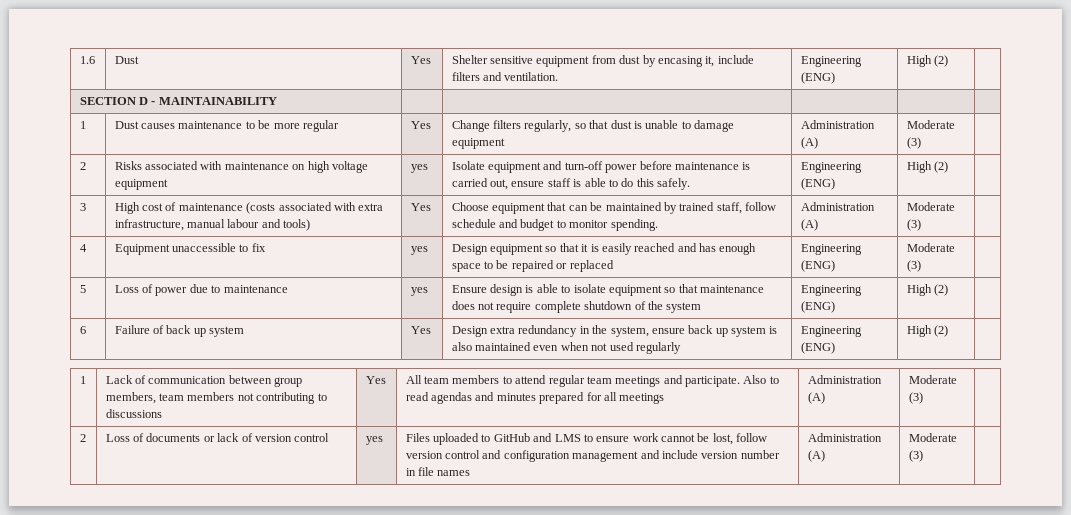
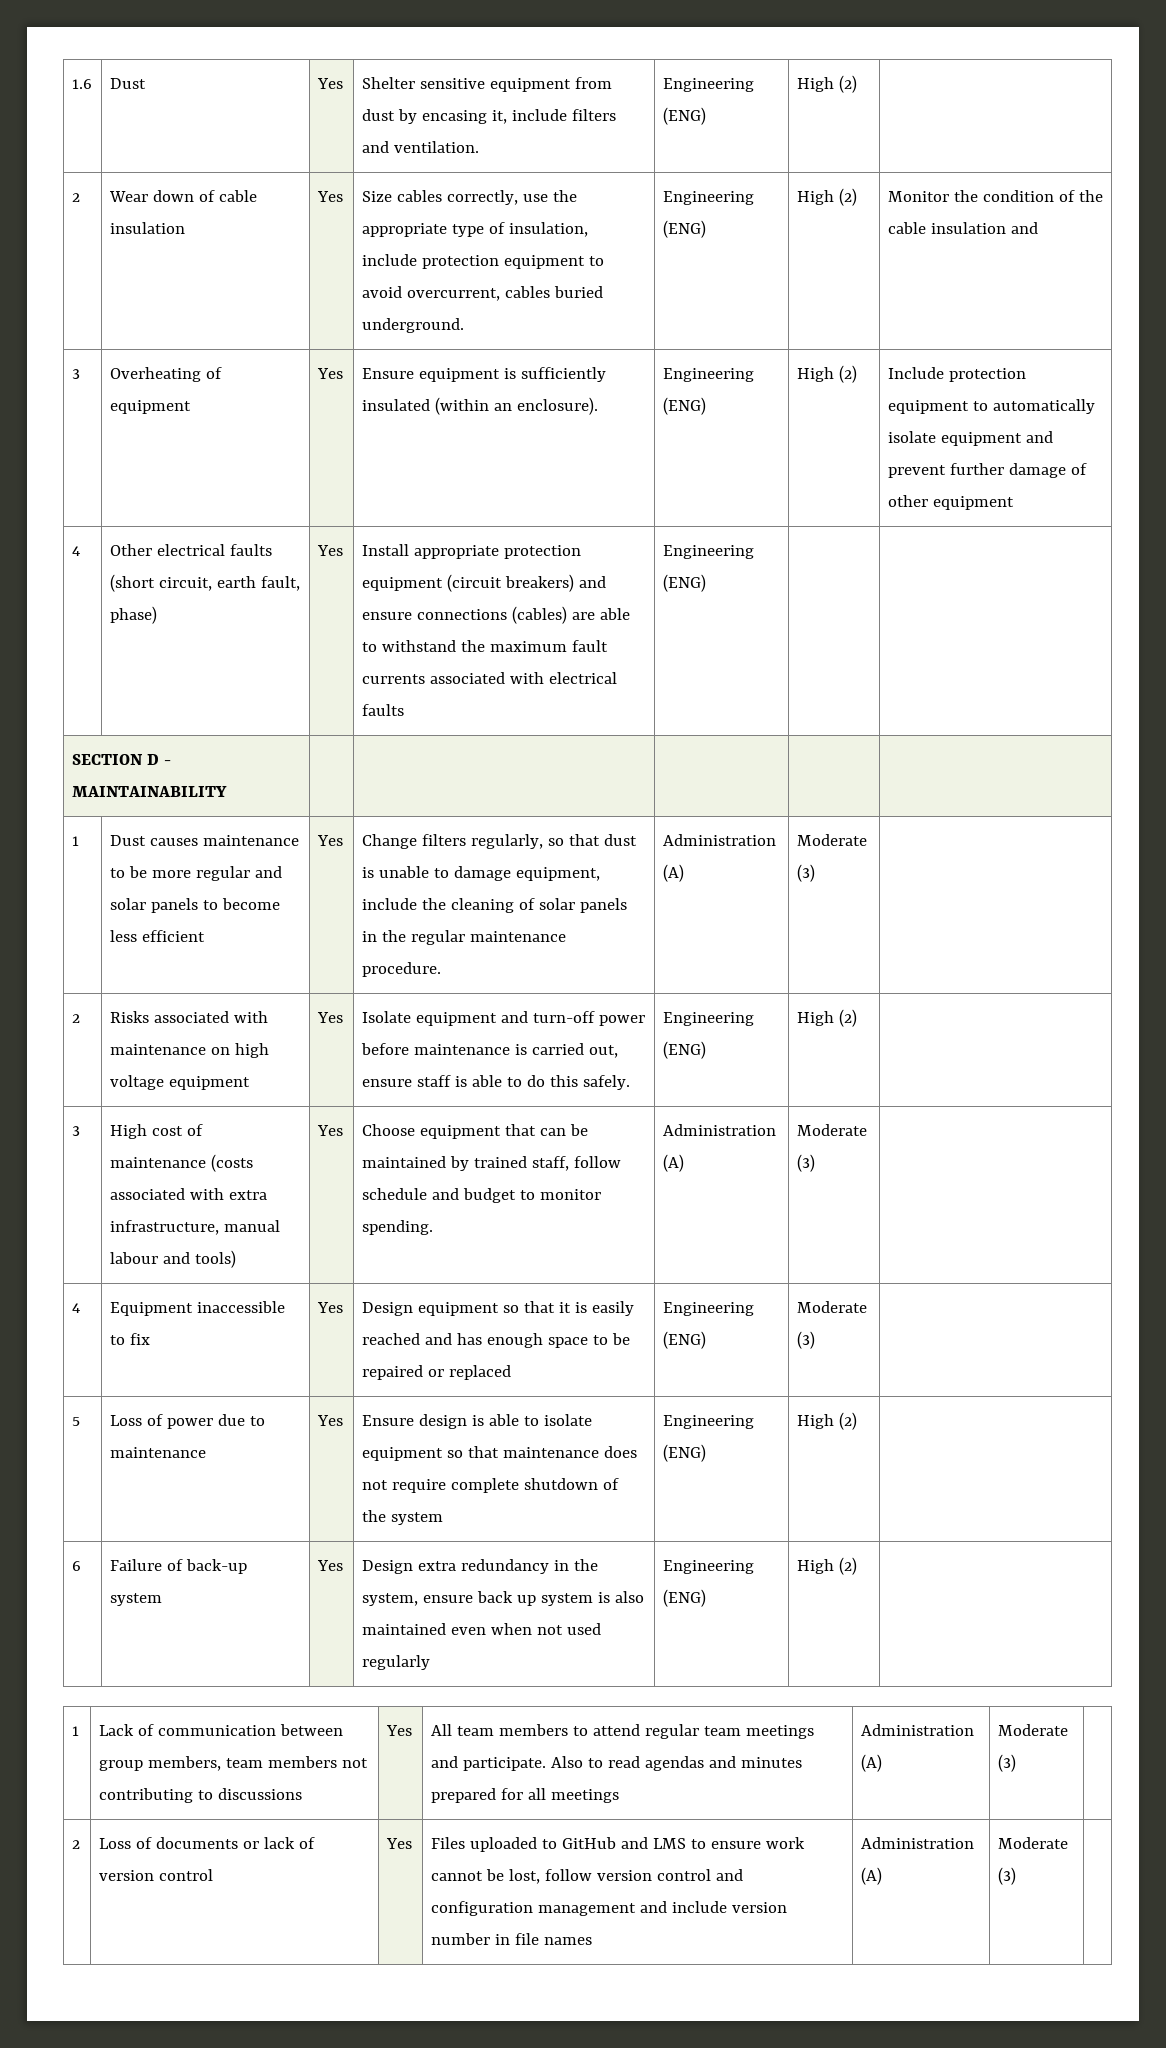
(949, 61) none -> [71,193,80,202] [108,190,257,202] [109,222,185,234] [316,191,343,202] [361,190,577,205] [361,222,588,237] [361,254,604,269] [361,286,603,301] [361,318,464,333] [662,191,754,205] [662,220,706,238] [796,188,857,206] [887,190,1103,202] [887,222,1038,234] [71,369,80,379] [109,367,222,382] [109,400,191,414] [316,368,343,379] [361,367,606,382] [361,397,598,415] [662,368,754,382] [662,397,706,415] [796,365,857,383] [887,367,1026,382] [887,399,1095,414] [887,431,1053,446] [887,463,1087,478] [887,495,1014,510] [71,546,80,556] [109,544,272,556] [109,574,300,592] [109,606,157,624] [316,545,343,556] [361,544,581,559] [361,574,606,592] [361,606,630,624] [361,640,608,652] [361,672,617,684] [361,704,404,716] [662,545,754,559] [662,574,706,592] // 2 | Wear down of cable insulation | Yes | Size cables correctly, use the appropriate type of insulation, include protection equipment to avoid overcurrent, cables buried underground. | Engineering (ENG) | High (2) | Monitor the condition of the cable insulation and // 3 | Overheating of equipment | Yes | Ensure equipment is sufficiently insulated (within an enclosure). | Engineering (ENG) | High (2) | Include protection equipment to automatically isolate equipment and prevent further damage of other equipment // 4 | Other electrical faults (short circuit, earth fault, phase) | Yes | Install appropriate protection equipment (circuit breakers) and ensure connections (cables) are able to withstand the maximum fault currents associated with electrical faults | Engineering (ENG) | |
(339, 126) none -> [254,866,282,878] [109,898,280,913] [109,930,205,942] and solar panels to become less efficient
[451,138,505,149] equipment -> [515,867,600,881] [361,898,627,913] [361,930,566,945] [361,962,441,977] equipment, include the cleaning of solar panels in the regular maintenance procedure.
[410,164,428,173] yes -> [316,1012,343,1023] Yes
[172,243,237,252] unaccessible -> [196,1301,285,1313] inaccessible
[410,246,428,255] yes -> [316,1302,343,1313] Yes
[410,287,428,296] yes -> [316,1415,343,1426] Yes
[166,325,206,337] back up -> [185,1559,247,1574] back-up
[365,436,383,445] yes -> [385,1838,412,1849] Yes

